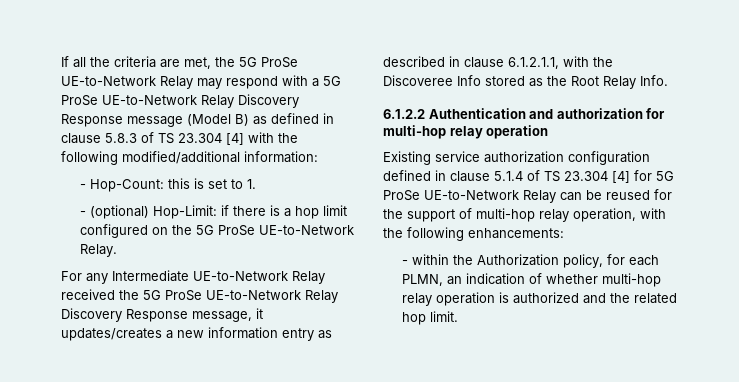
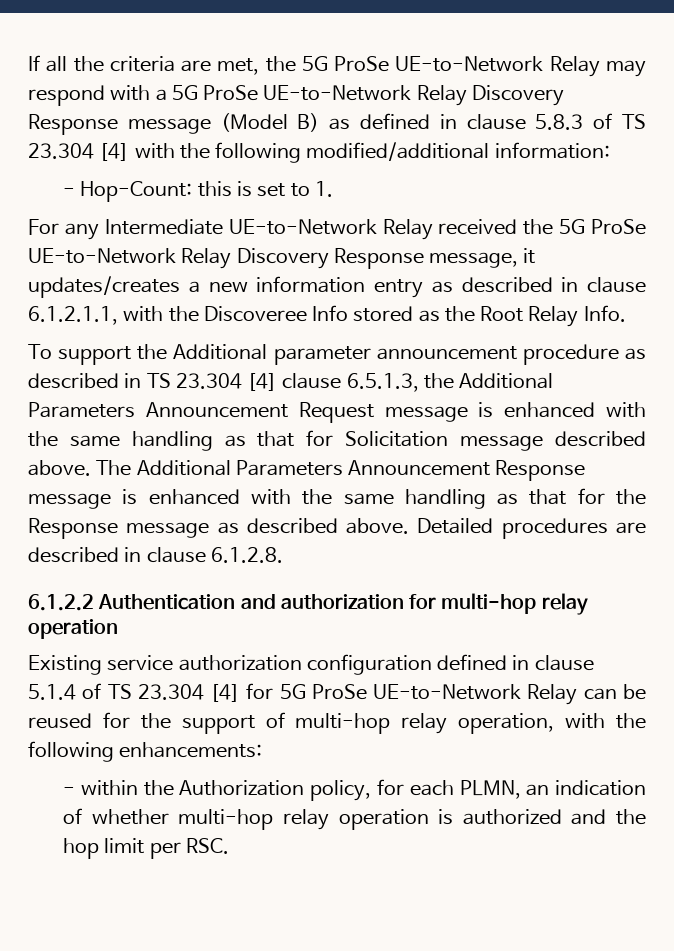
[80,205,348,219] [80,224,355,238] [80,244,118,257] // - (optional) Hop-Limit: if there is a hop limit configured on the 5G ProSe UE-to-Network Relay. -> (333, 189) none
(668, 80) none -> [28,344,647,365] [28,373,554,392] [28,402,646,423] [28,430,646,451] [28,460,586,481] [28,488,646,509] [28,518,647,539] [28,547,283,563] // To support the Additional parameter announcement procedure as described in TS 23.304 [4] clause 6.5.1.3, the Additional Parameters Announcement Request message is enhanced with the same handling as that for Solicitation message described above. The Additional Parameters Announcement Response message is enhanced with the same handling as that for the Response message as described above. Detailed procedures are described in clause 6.1.2.8.
[634,293,678,304] [402,311,459,325] related hop limit. -> [63,838,229,859] hop limit per RSC.

